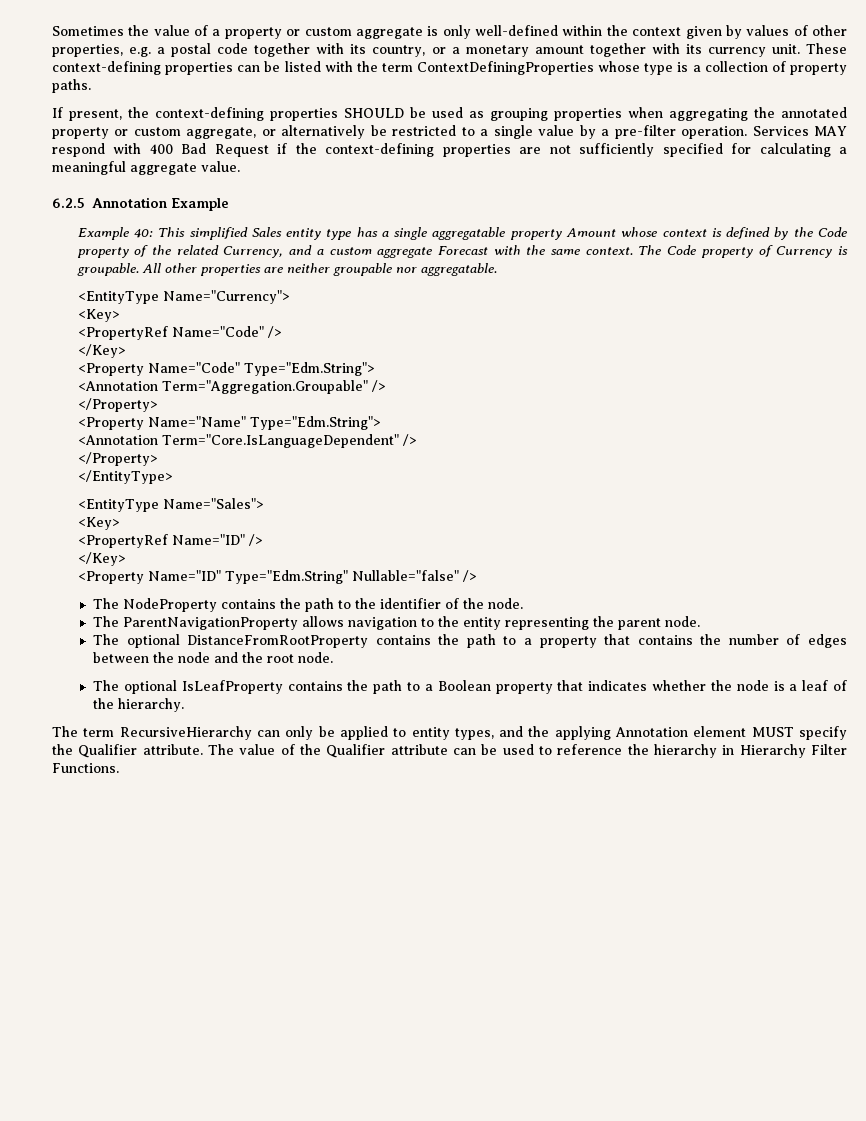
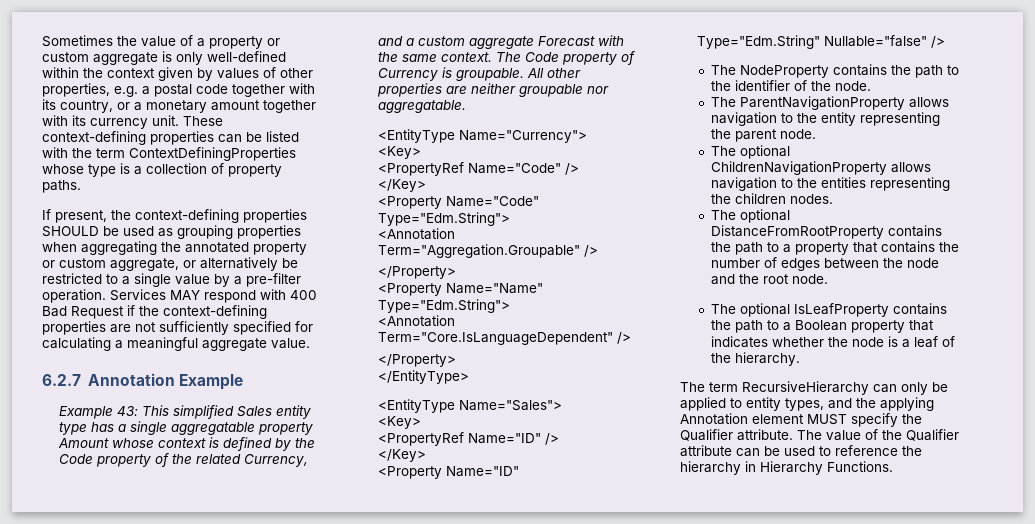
[52,198,85,208] 6.2.5 -> [42,374,81,386] 6.2.7
[133,228,153,238] 40: -> [116,406,138,416] 43:
(701, 621) none -> [711,145,791,159] [711,161,932,175] [711,177,951,191] [711,193,834,204] // The optional ChildrenNavigationProperty allows navigation to the entities representing the children nodes.
[811,744,848,755] Filter -> (823, 468) none

